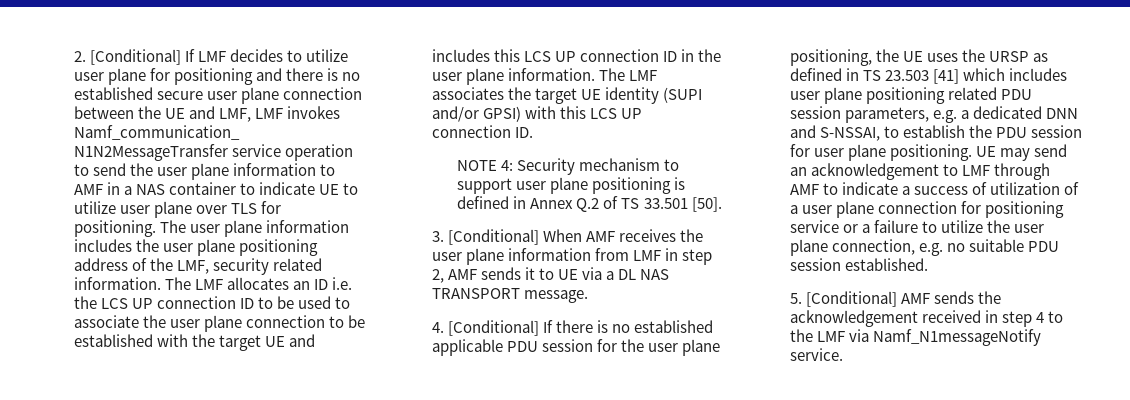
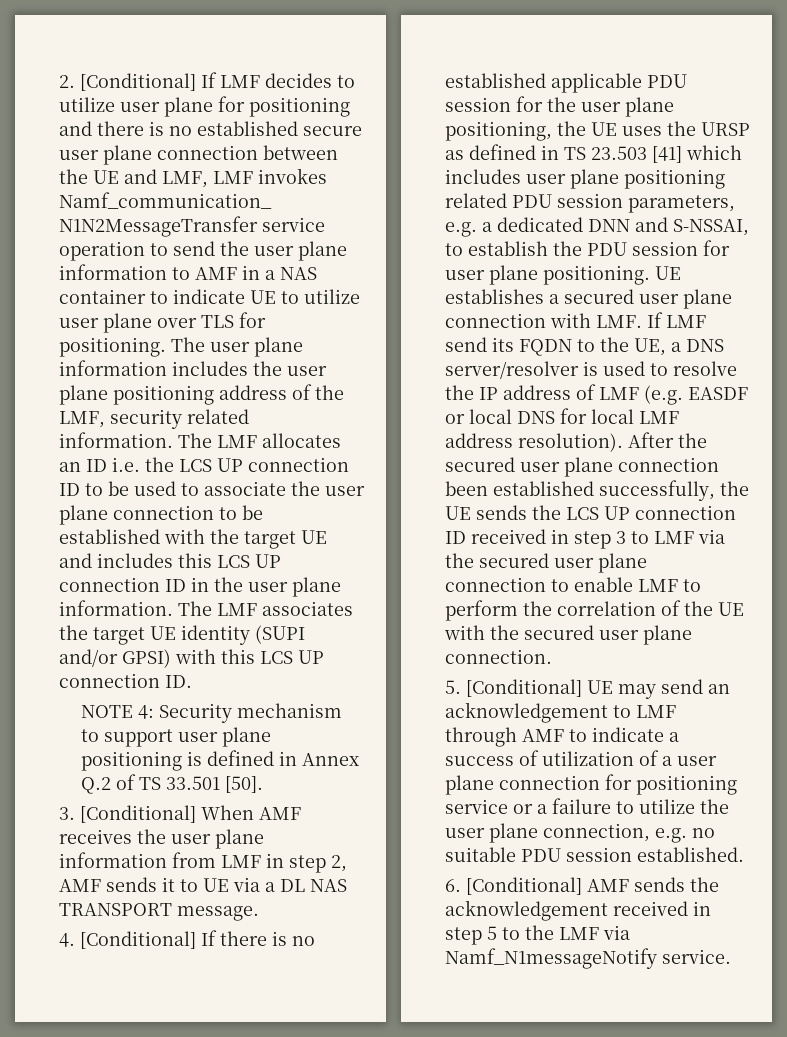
(996, 151) none -> [444,289,732,309] [444,312,706,328] [444,337,724,356] [444,361,737,379] [444,384,748,405] [444,408,679,424] [444,432,707,452] [444,457,719,477] [444,480,749,501] [444,505,736,520] [444,529,725,549] [444,553,647,573] [444,577,701,592] [444,600,744,621] [443,625,692,645] [444,649,552,664] [444,679,613,697] establishes a secured user plane connection with LMF. If LMF send its FQDN to the UE, a DNS server/resolver is used to resolve the IP address of LMF (e.g. EASDF or local DNS for local LMF address resolution). After the secured user plane connection been established successfully, the UE sends the LCS UP connection ID received in step 3 to LMF via the secured user plane connection to enable LMF to perform the correlation of the UE with the secured user plane connection. // 5. [Conditional] UE
[789,293,802,304] 5. -> [444,879,461,892] 6.
[1035,312,1044,323] 4 -> [486,926,497,940] 5

